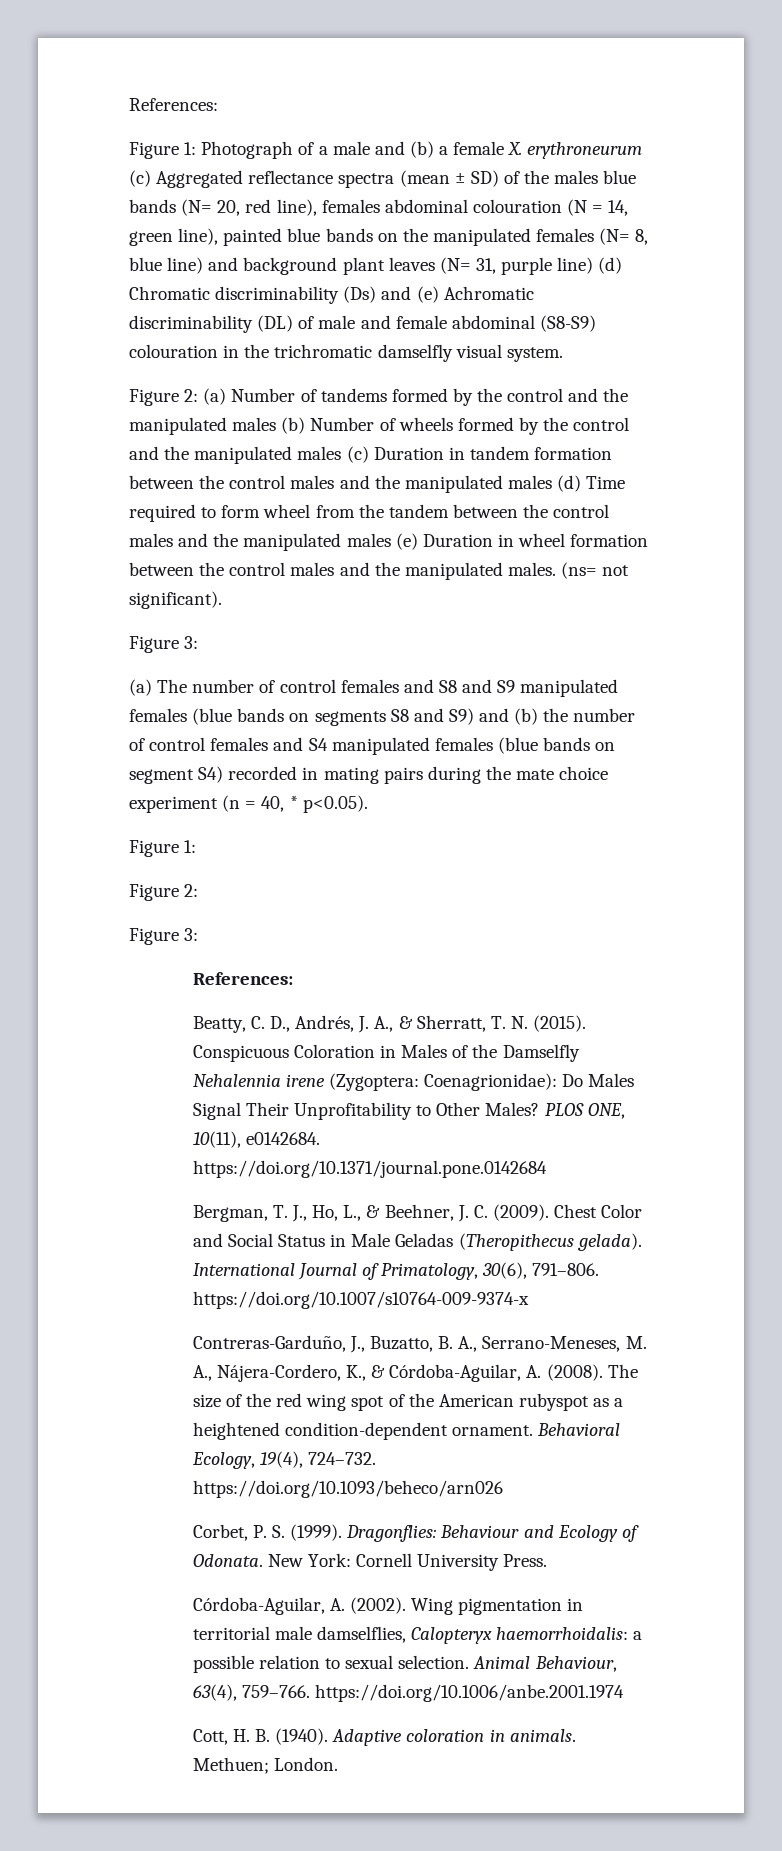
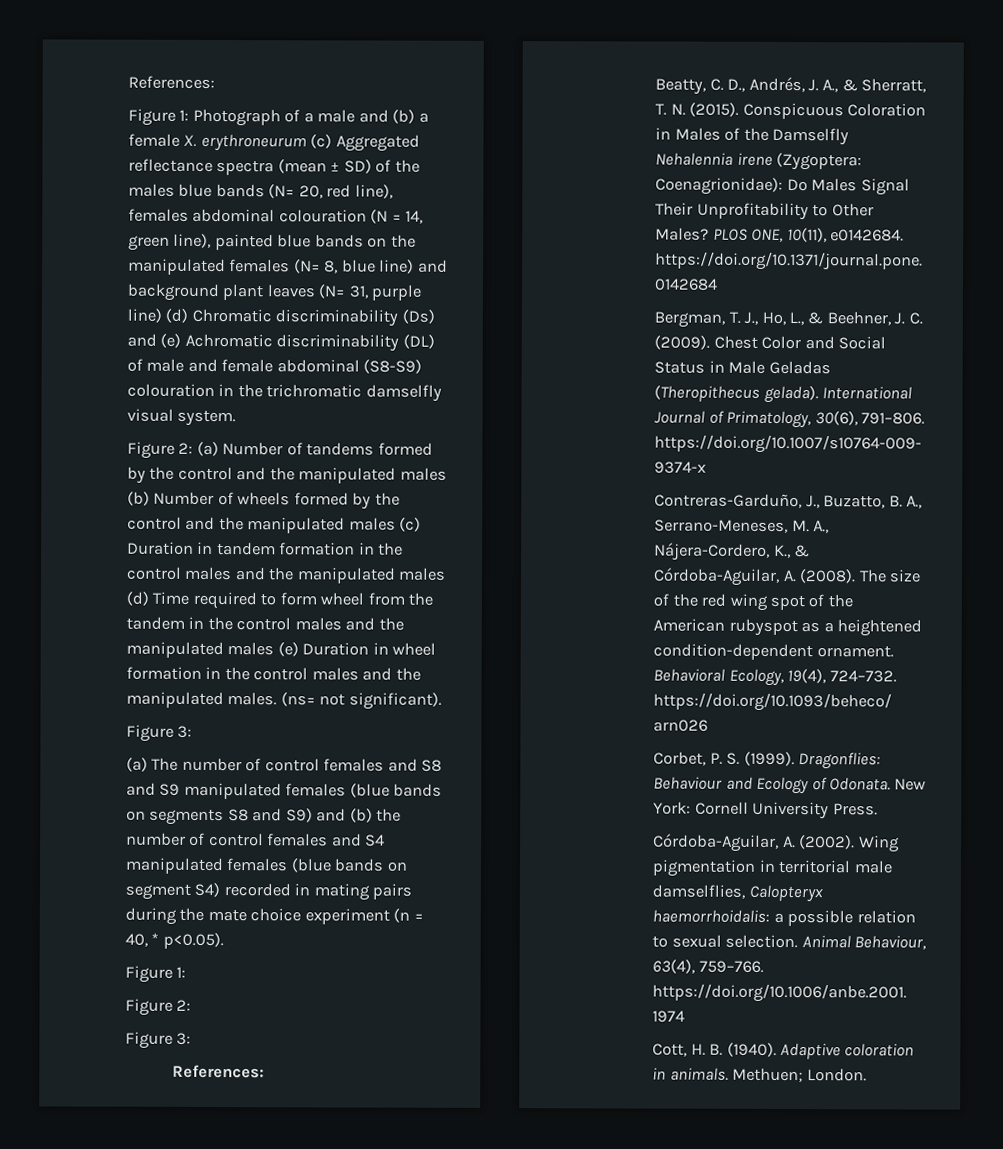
[129,475,194,489] between -> [358,542,375,555] in
[452,504,518,518] between -> [188,616,205,629] in
[129,562,194,576] between -> [205,666,222,680] in

